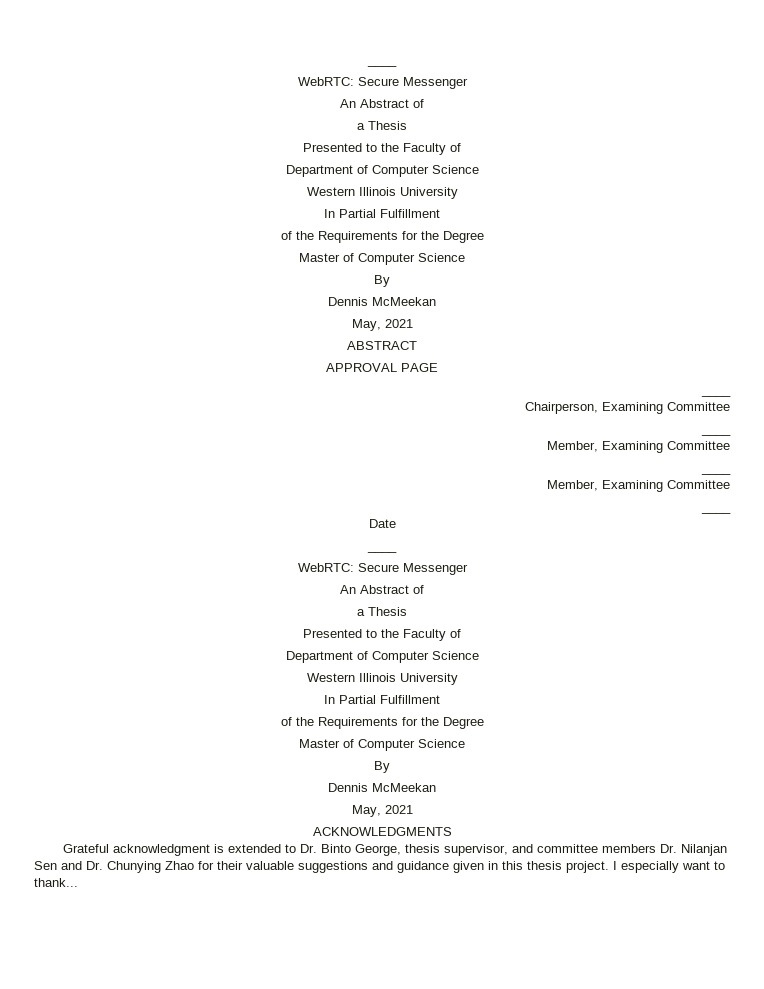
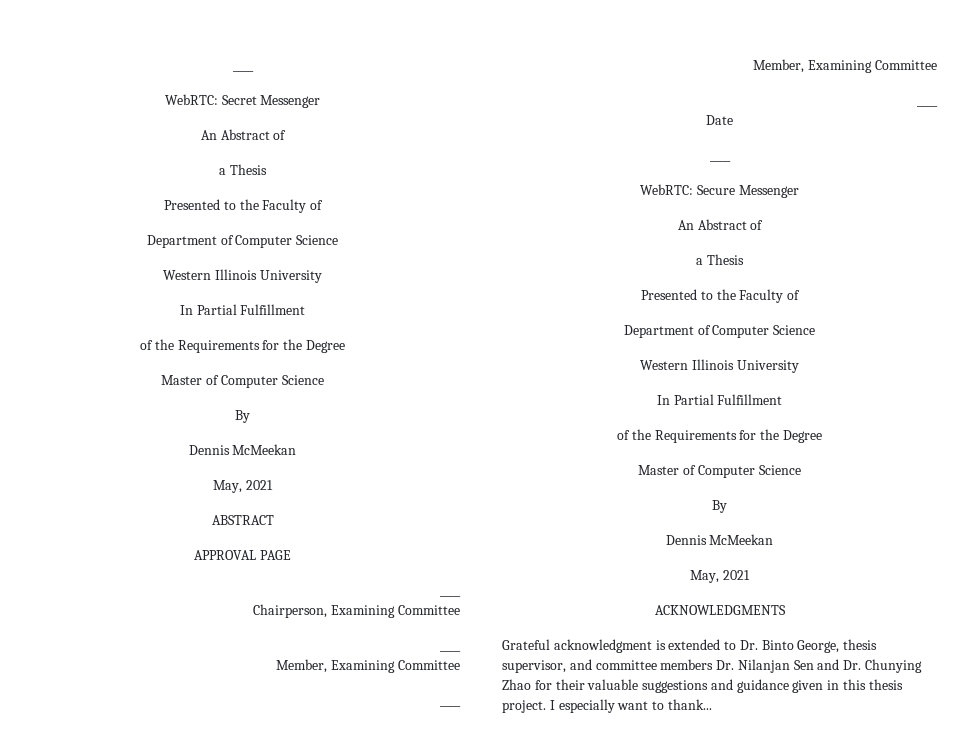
[367,64,397,67] [297,77,399,86] ____ // WebRTC: Secure -> [232,70,254,72] [164,94,257,105] ____ // WebRTC: Secret

